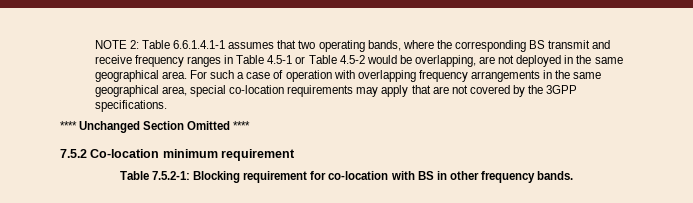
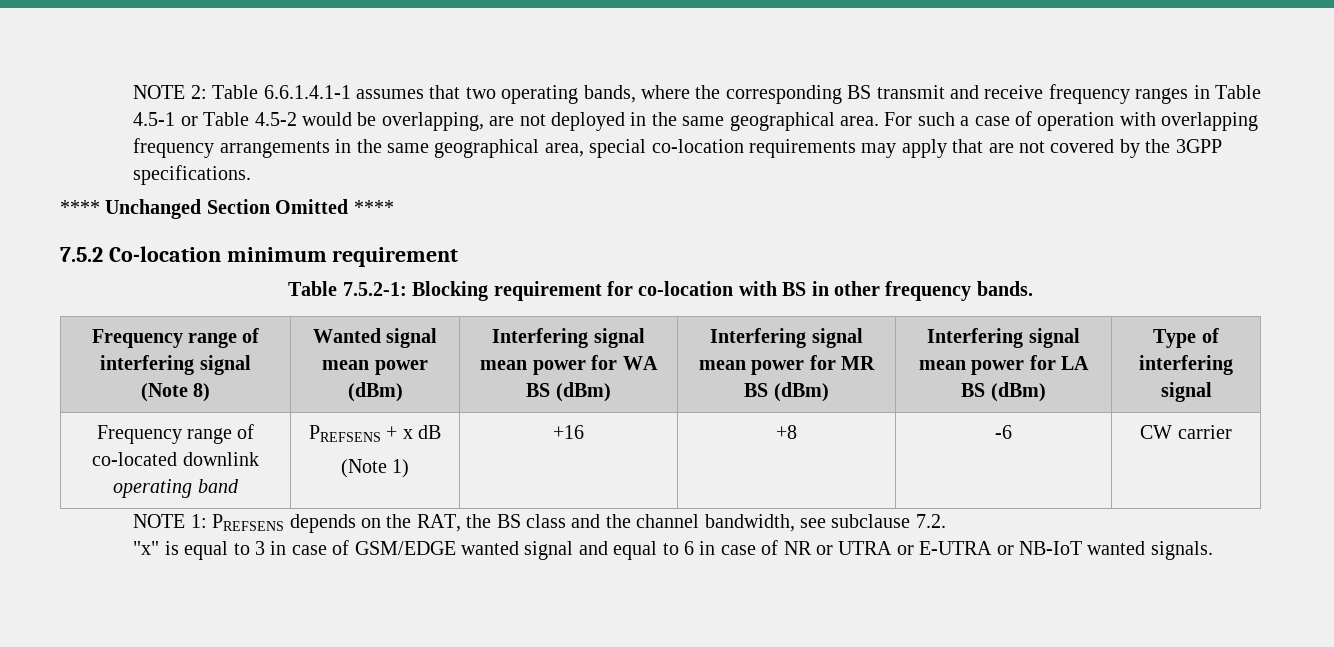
(574, 175) none -> [91,328,260,348] [100,355,251,375] [140,383,211,402] [312,328,438,348] [322,360,428,375] [347,382,403,402] [492,328,645,348] [480,355,658,375] [526,382,611,402] [710,328,863,348] [698,355,876,375] [744,382,829,402] [927,328,1080,348] [918,355,1090,375] [961,382,1046,402] [1153,328,1219,348] [1139,355,1233,375] [1160,382,1212,402] [96,424,255,444] [92,452,259,466] [113,479,239,498] [308,425,442,442] [340,459,410,478] [553,425,584,439] [776,425,797,439] [995,425,1012,439] [1140,425,1232,439] [133,514,946,533] [133,540,1213,560] // Frequency range of interfering signal // (Note 8) | Wanted signal mean power (dBm) | Interfering signal mean power for WA BS (dBm) | Interfering signal mean power for MR BS (dBm) | Interfering signal mean power for LA BS (dBm) | Type of interfering signal // Frequency range of co-located downlink operating band | PREFSENS + x dB // (Note 1) | +16 | +8 | -6 | CW carrier // NOTE 1: PREFSENS depends on the RAT, the BS class and the channel bandwidth, see subclause 7.2. // "x" is equal to 3 in case of GSM/EDGE wanted signal and equal to 6 in case of NR or UTRA or E-UTRA or NB-IoT wanted signals.

